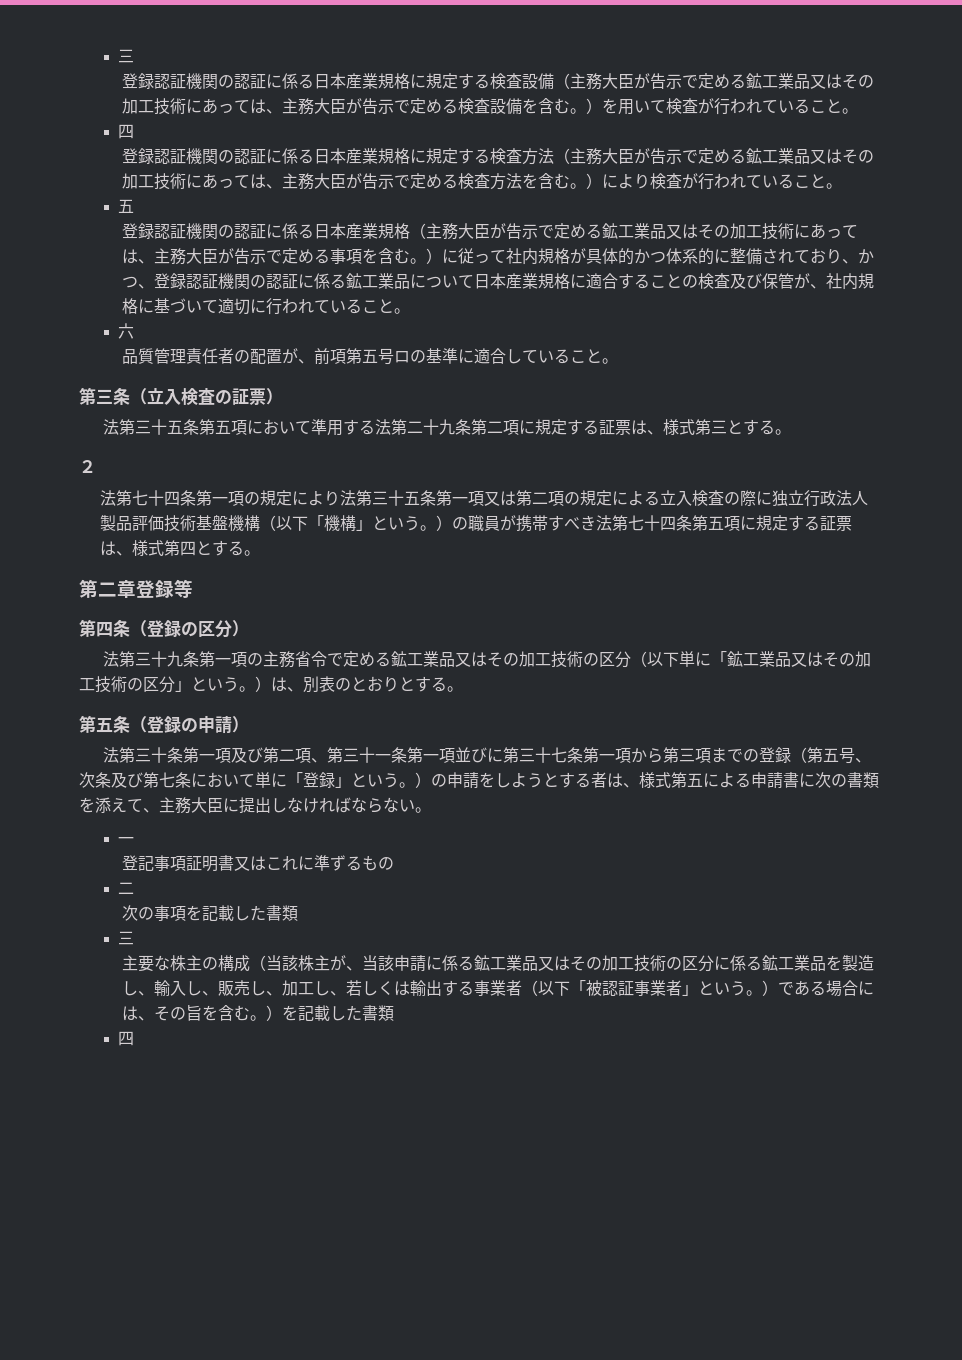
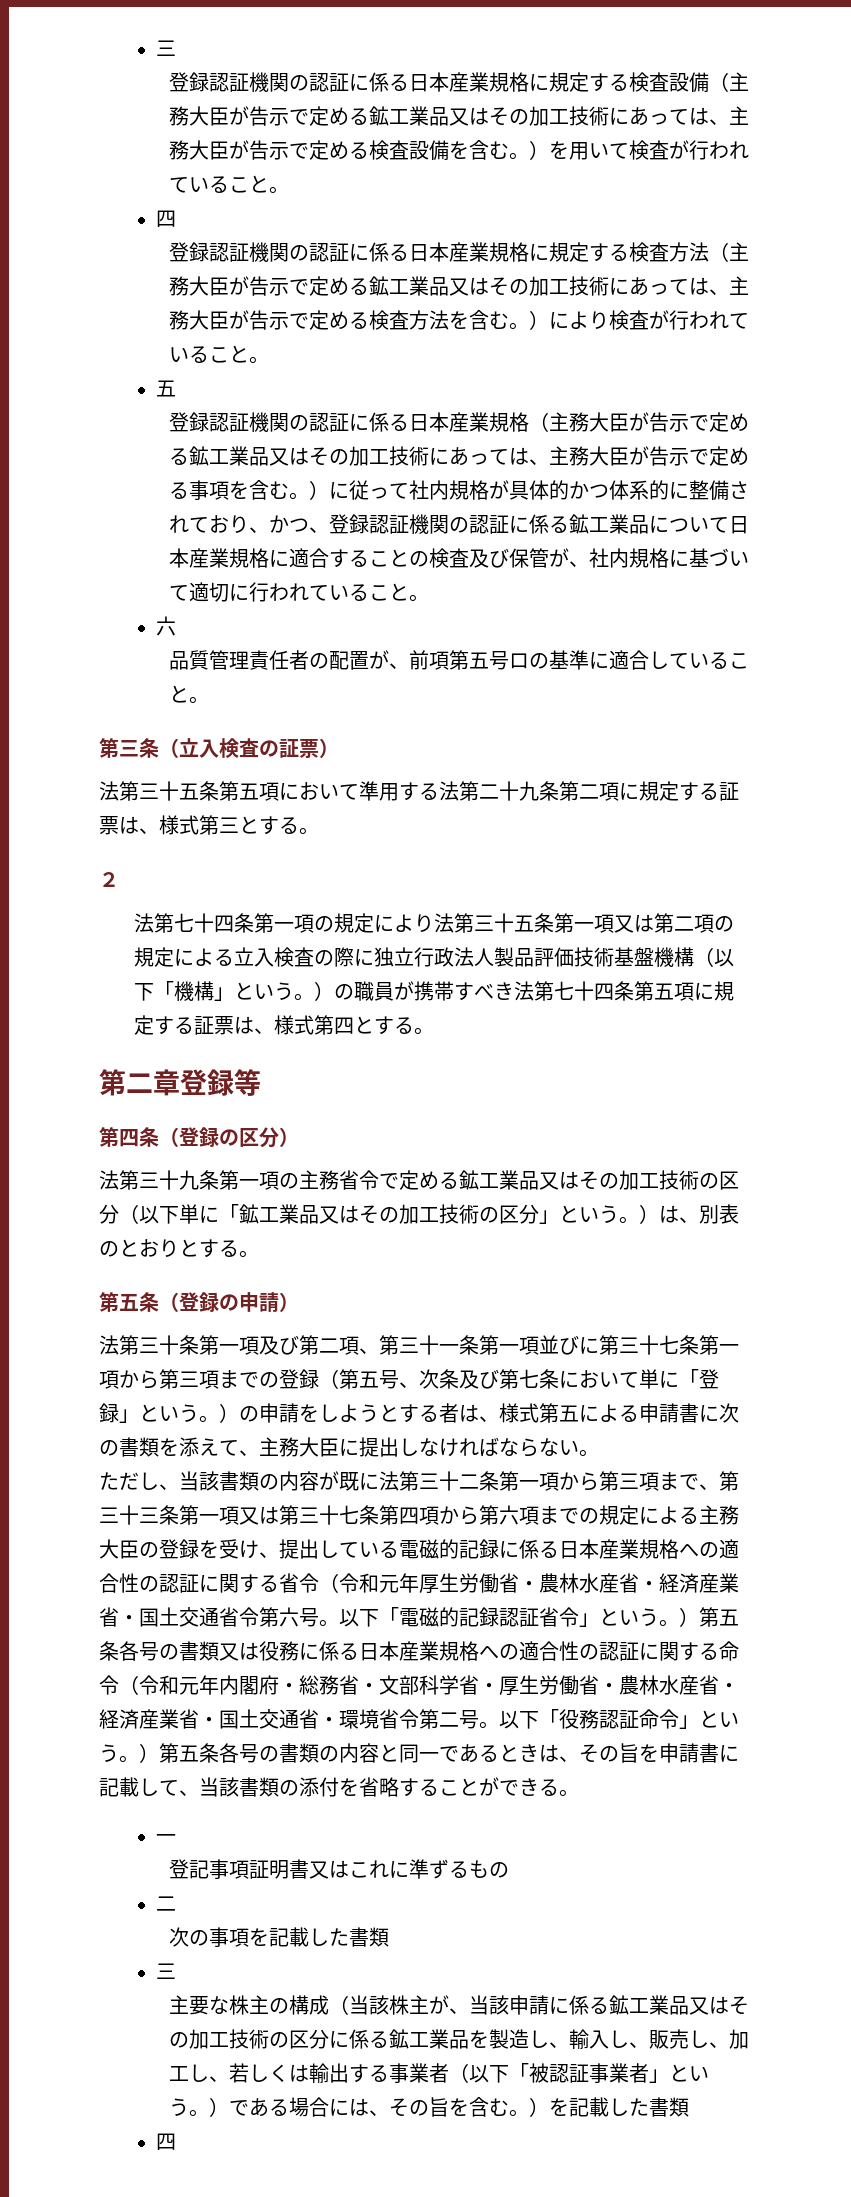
(431, 810) none -> [99,1471,739,1491] [99,1505,739,1525] [99,1539,739,1559] [99,1573,739,1593] [99,1607,739,1627] [99,1641,739,1661] [99,1675,739,1695] [99,1709,739,1729] [99,1743,739,1763] [99,1777,579,1797] // ただし、当該書類の内容が既に法第三十二条第一項から第三項まで、第三十三条第一項又は第三十七条第四項から第六項までの規定による主務大臣の登録を受け、提出している電磁的記録に係る日本産業規格への適合性の認証に関する省令（令和元年厚生労働省・農林水産省・経済産業省・国土交通省令第六号。以下「電磁的記録認証省令」という。）第五条各号の書類又は役務に係る日本産業規格への適合性の認証に関する命令（令和元年内閣府・総務省・文部科学省・厚生労働省・農林水産省・経済産業省・国土交通省・環境省令第二号。以下「役務認証命令」という。）第五条各号の書類の内容と同一であるときは、その旨を申請書に記載して、当該書類の添付を省略することができる。

